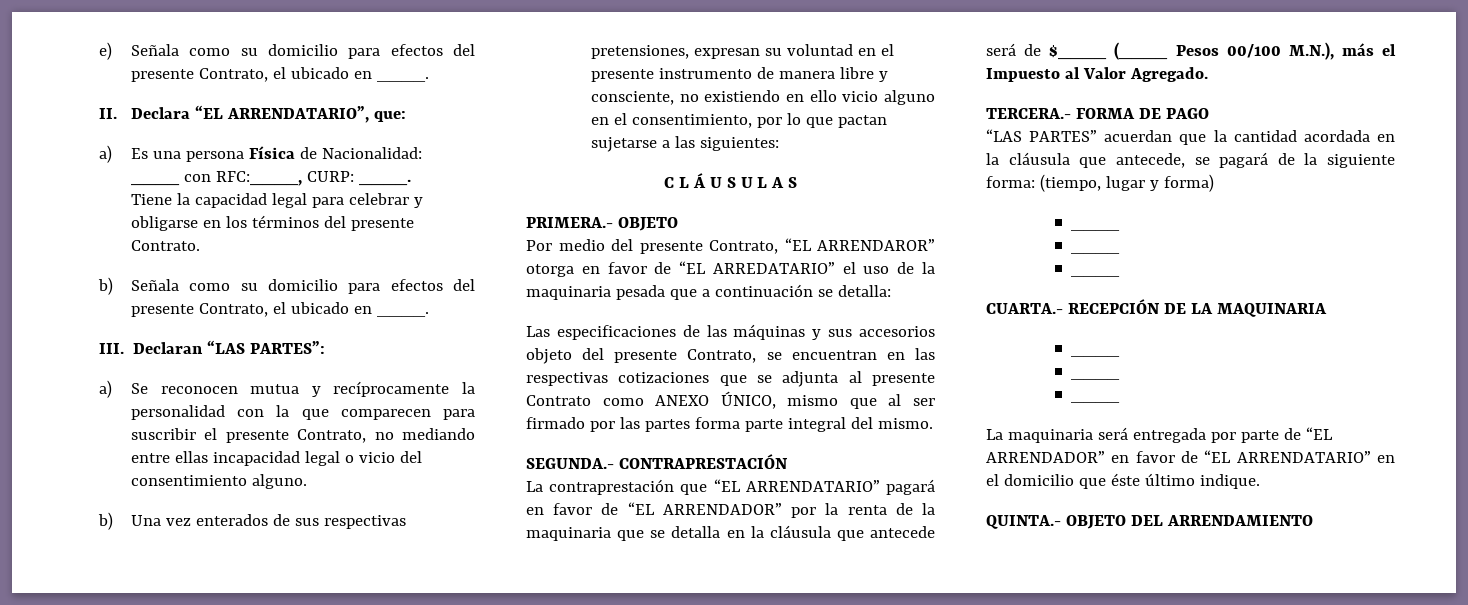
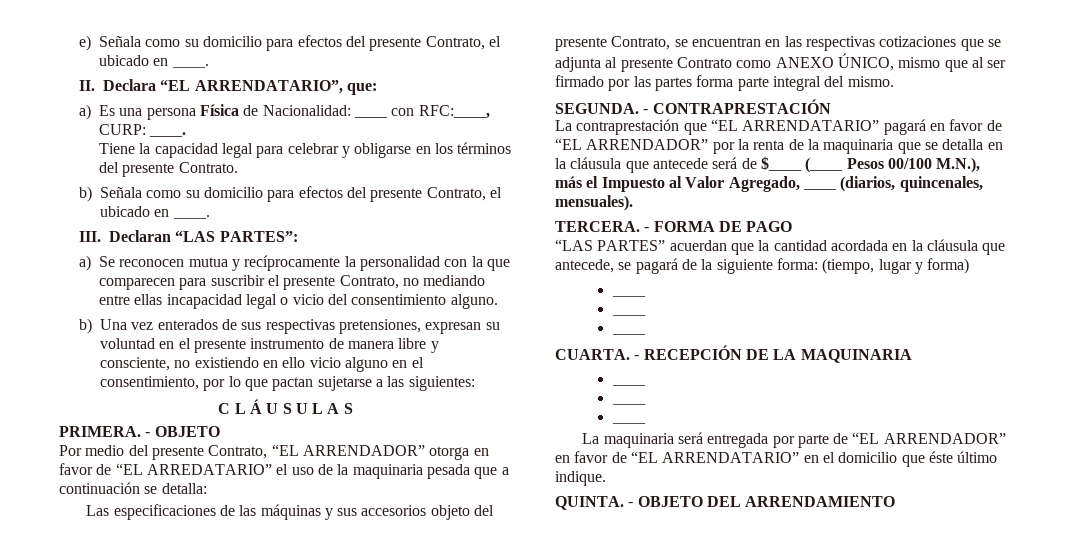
[526,217,613,228] PRIMERA.- -> [59,426,151,437] PRIMERA. -
[817,239,935,251] ARRENDAROR” -> [302,445,425,456] ARRENDADOR”
[526,458,614,469] SEGUNDA.- -> [555,103,649,114] SEGUNDA. -
[1129,67,1208,82] [986,108,1071,119] Agregado. // TERCERA.- -> [728,176,983,192] [555,195,633,211] [555,221,650,232] Agregado, ____ (diarios, quincenales, mensuales). // TERCERA. -
[986,303,1063,314] CUARTA.- -> [555,349,640,360] CUARTA. -
[986,515,1061,529] QUINTA.- -> [555,496,634,510] QUINTA. -

